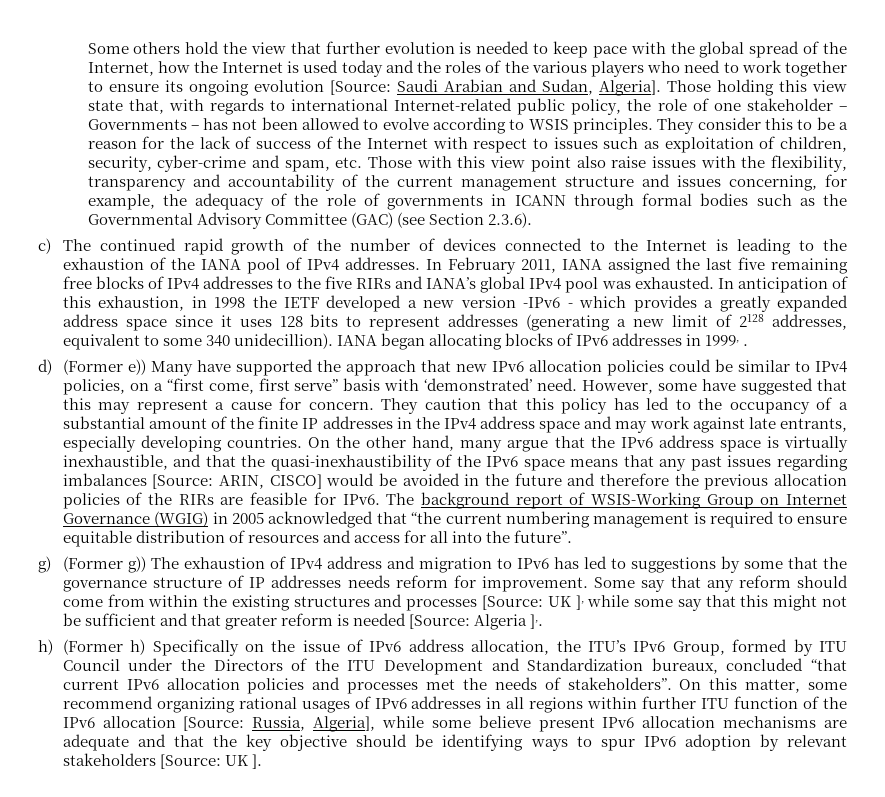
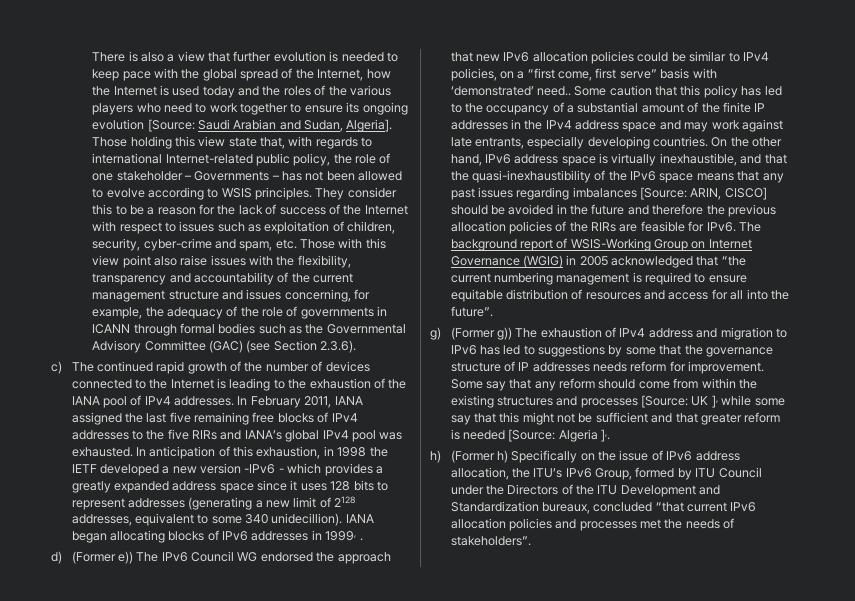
[87,41,248,54] Some others hold the -> [92,51,175,62] There is also a
[150,359,313,376] Many have supported -> [136,551,313,562] The IPv6 Council WG endorsed
[537,378,848,395] [62,397,419,414] need. However, some have suggested that this may represent a cause for concern. They -> [536,86,607,96] need.. Some
[460,436,615,452] many argue that the -> (482, 160) none
[326,473,375,486] would -> [450,205,488,215] should
[679,678,848,693] [62,696,848,713] [62,715,848,732] [62,734,848,751] [62,753,262,769] On this matter, some recommend organizing rational usages of IPv6 addresses in all regions within further ITU function of the IPv6 allocation [Source: Russia, Algeria], while some believe present IPv6 allocation mechanisms are adequate and that the key objective should be identifying ways to spur IPv6 adoption by relevant stakeholders [Source: UK ]. -> (531, 541) none

